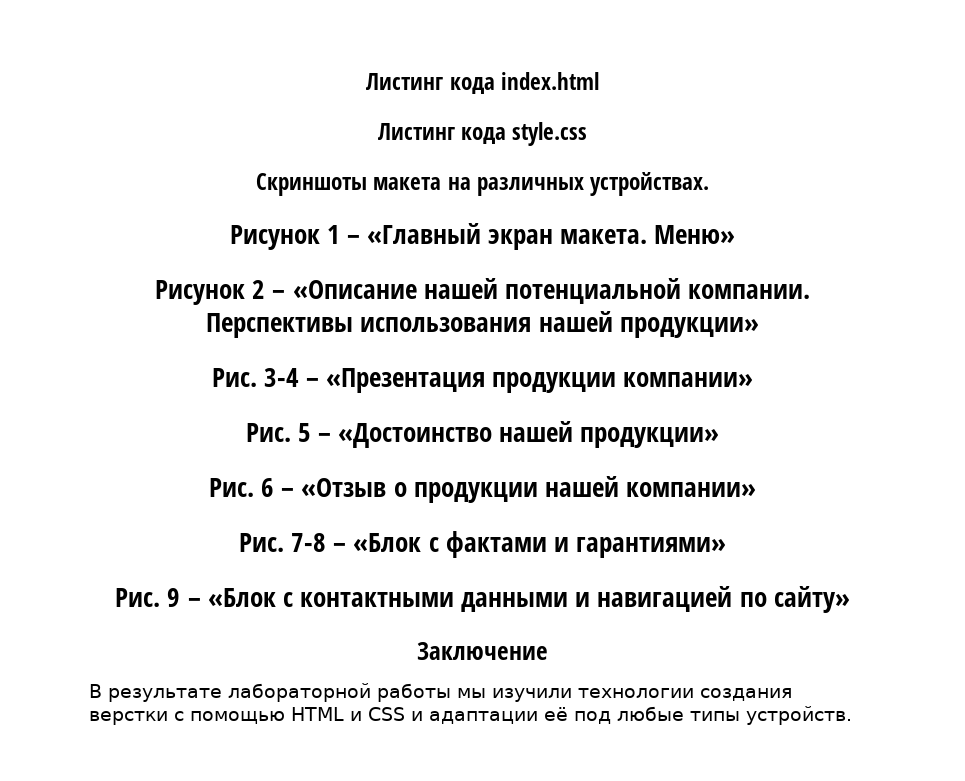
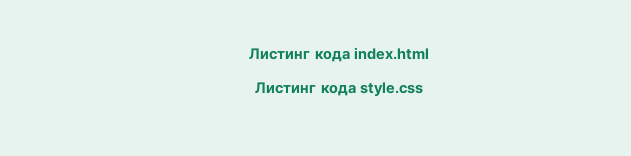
[256,172,709,196] [229,223,736,250] [155,278,810,305] [206,311,759,338] [211,368,754,393] [245,421,720,448] [208,476,757,503] [238,531,727,558] [115,586,850,613] [417,642,548,660] [89,683,792,702] [89,706,852,725] // Скриншоты макета на различных устройствах. // Рисунок 1 – «Главный экран макета. Меню» // Рисунок 2 – «Описание нашей потенциальной компании. Перспективы использования нашей продукции» // Рис. 3-4 – «Презентация продукции компании» // Рис. 5 – «Достоинство нашей продукции» // Рис. 6 – «Отзыв о продукции нашей компании» // Рис. 7-8 – «Блок с фактами и гарантиями» // Рис. 9 – «Блок с контактными данными и навигацией по сайту» // Заключение // В результате лабораторной работы мы изучили технологии создания верстки с помощью HTML и CSS и адаптации её под любые типы устройств. -> (423, 89) none

